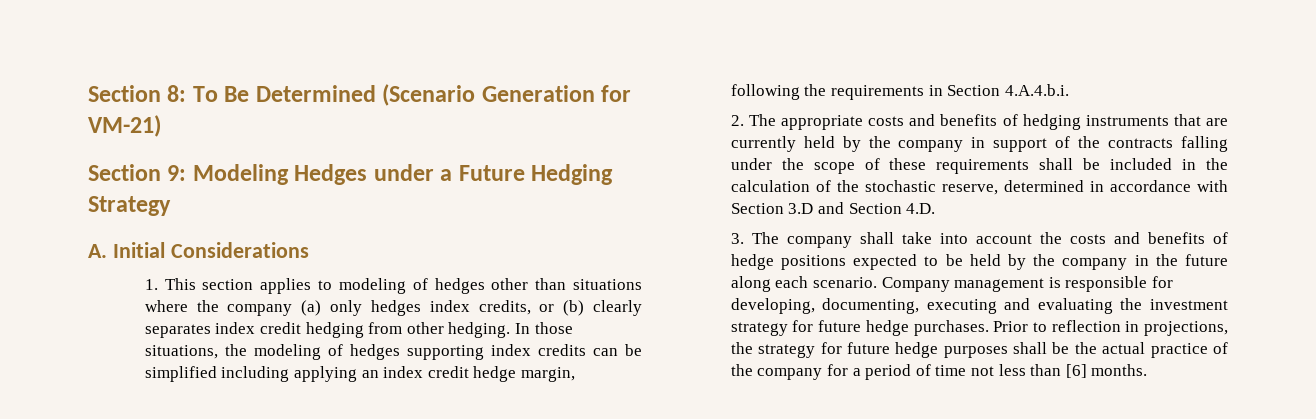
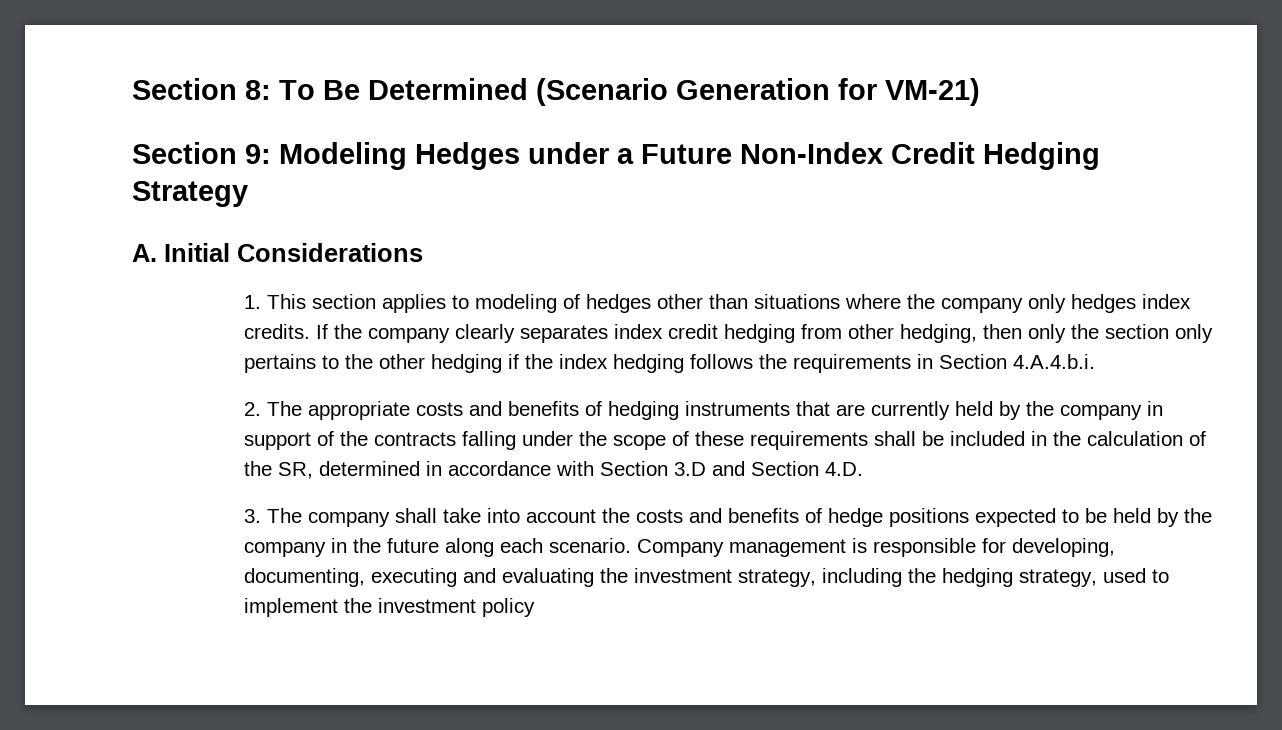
(525, 173) none -> [740,142,975,164] Non-Index Credit
[301,300,322,316] (a) -> (1023, 305) none
[478,300,585,316] credits, or (b) -> [243,324,450,343] credits. If the company
[448,322,573,338] [144,344,642,360] [144,366,575,382] [730,84,800,100] hedging. In those situations, the modeling of hedges supporting index credits can be simplified including applying an index credit hedge margin, following -> [899,324,1213,343] [243,354,753,373] hedging, then only the section only pertains to the other hedging if the index hedging follows
[864,180,998,195] stochastic reserve, -> [277,462,313,479] SR,
[730,320,1228,336] [730,342,1228,358] [730,364,1148,380] strategy for future hedge purchases. Prior to reflection in projections, the strategy for future hedge purposes shall be the actual practice of the company for a period of time not less than [6] months. -> [737,568,1169,587] [243,598,535,617] strategy, including the hedging strategy, used to implement the investment policy

